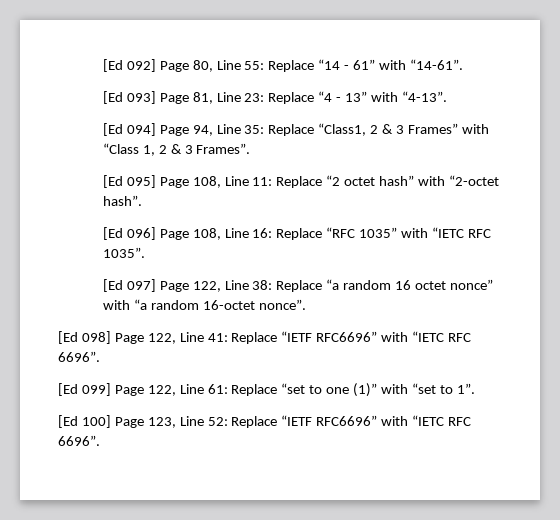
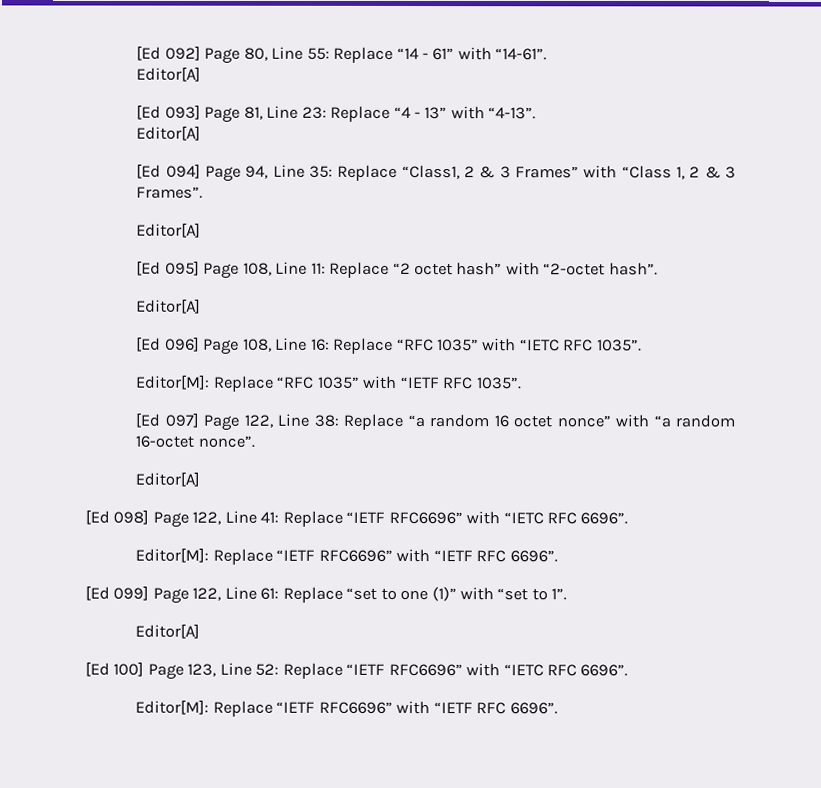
(463, 64) none -> [136,66,202,82] // Editor[A]
(447, 96) none -> [136,125,202,141] // Editor[A]
(251, 148) none -> [136,222,202,238] // Editor[A]
(142, 200) none -> [136,298,202,314] // Editor[A]
(145, 252) none -> [136,374,522,392] // Editor[M]: Replace “RFC 1035” with “IETF RFC 1035”.
(306, 304) none -> [135,471,201,487] // Editor[A]
(100, 356) none -> [135,547,558,565] // Editor[M]: Replace “IETF RFC6696” with “IETF RFC 6696”.
(475, 388) none -> [135,623,201,639] // Editor[A]
(100, 440) none -> [135,699,558,717] // Editor[M]: Replace “IETF RFC6696” with “IETF RFC 6696”.

